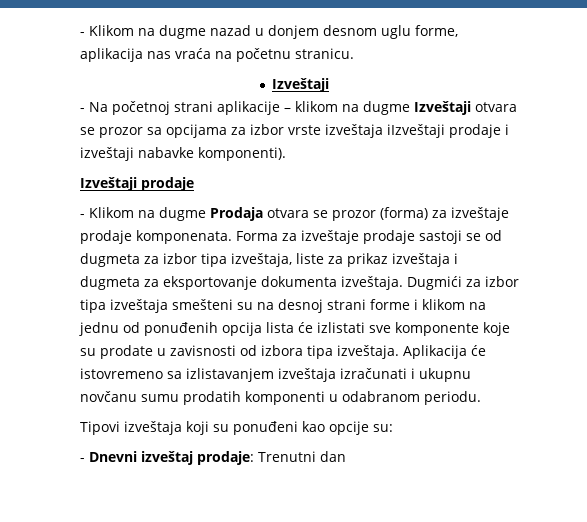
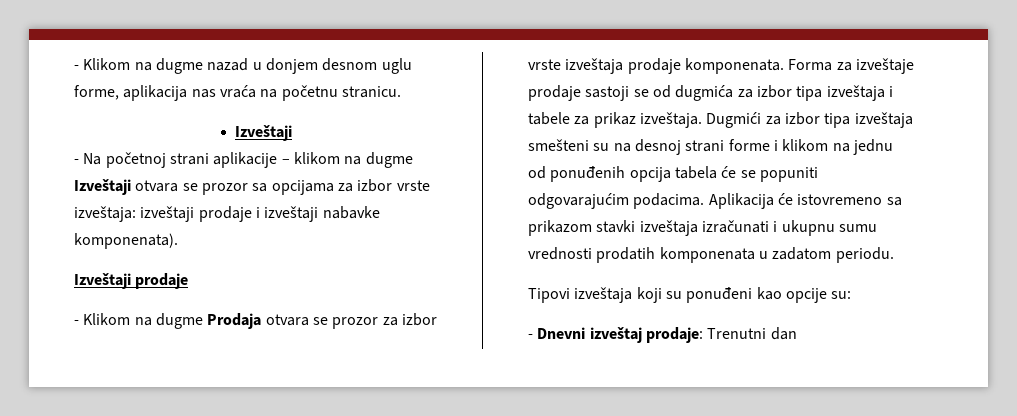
[325,124,446,138] izveštaja iIzveštaji -> [74,206,195,222] izveštaja: izveštaji
[198,147,287,161] komponenti). -> [74,233,179,249] komponenata).
[380,207,510,221] (forma) za izveštaje -> [382,313,438,326] [528,58,624,74] za izbor vrste izveštaja
[80,253,459,267] [80,276,338,290] dugmeta za izbor tipa izveštaja, liste za prikaz izveštaja i dugmeta za eksportovanje dokumenta -> [675,85,894,101] [528,112,636,128] dugmića za izbor tipa izveštaja i tabele za prikaz
[266,322,511,336] [80,345,400,359] lista će izlistati sve komponente koje su prodate u zavisnosti od izbora tipa izveštaja. -> [675,166,819,182] [528,193,705,209] tabela će se popuniti odgovarajućim podacima.
[186,368,275,382] izlistavanjem -> [528,220,636,236] prikazom stavki
[80,391,421,405] novčanu sumu prodatih komponenti u odabranom -> [839,224,878,232] [528,247,832,263] sumu vrednosti prodatih komponenata u zadatom

